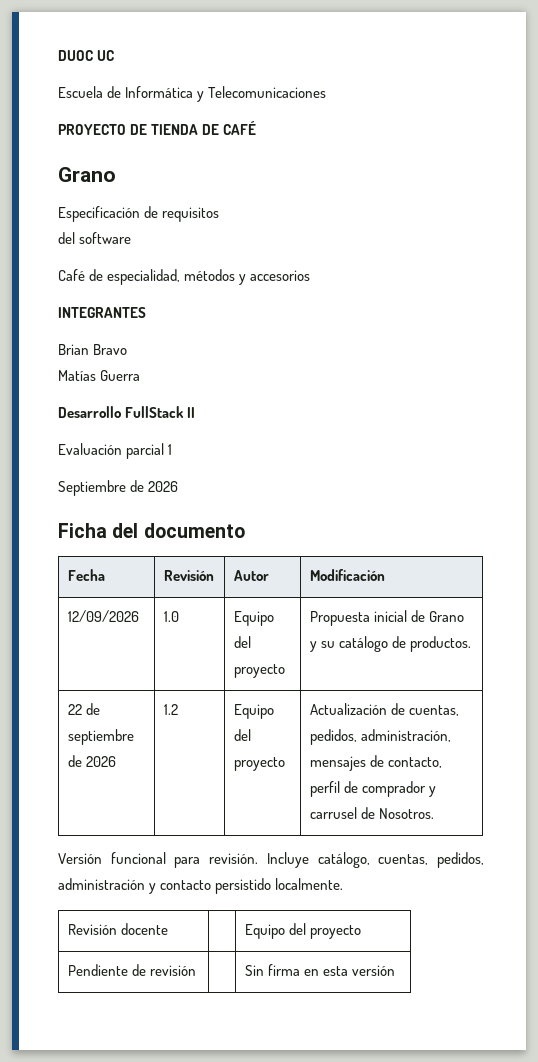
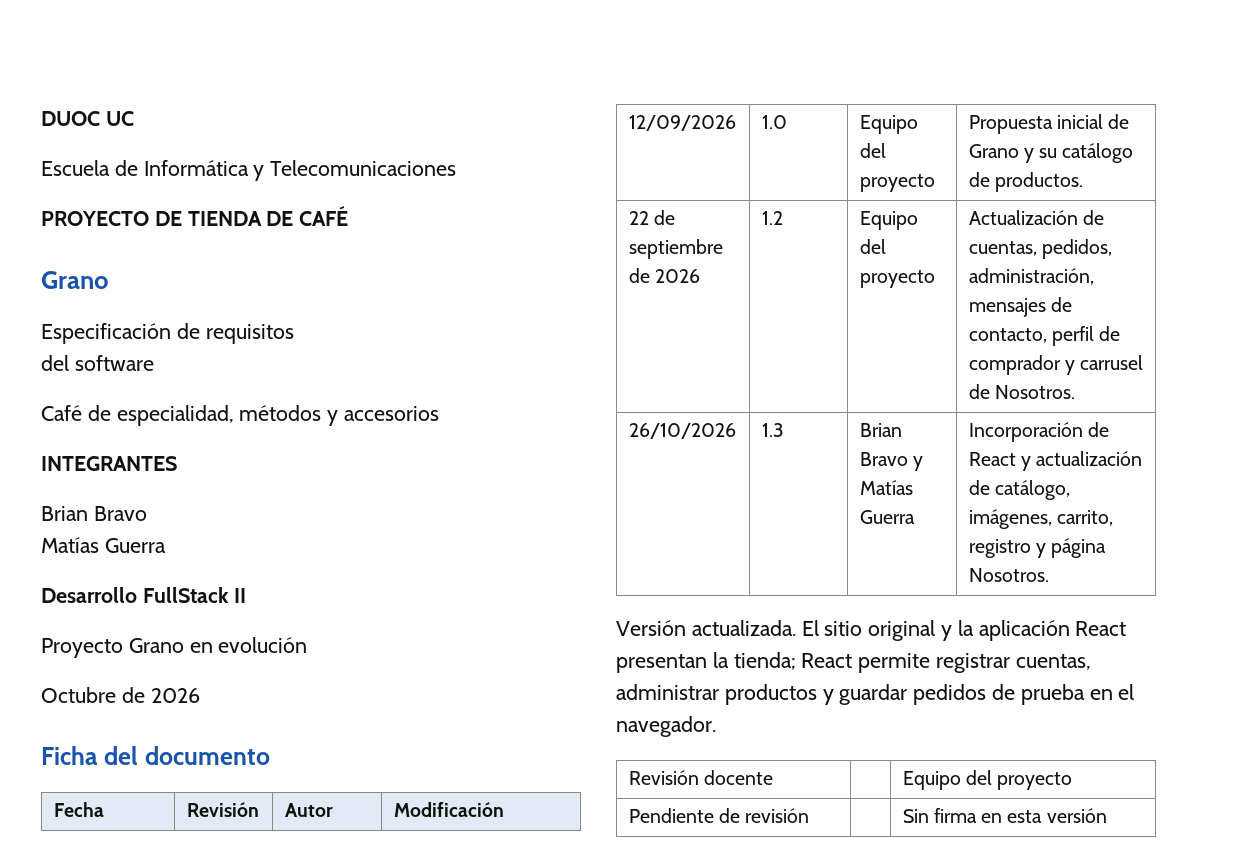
[58,443,173,459] [58,480,126,496] Evaluación parcial 1 // Septiembre -> [41,637,308,658] [41,687,116,703] Proyecto Grano en evolución // Octubre
[58,852,485,868] [58,878,344,894] // Versión funcional para revisión. Incluye catálogo, cuentas, pedidos, administración y contacto persistido localmente. -> [628,423,736,439] [761,423,784,437] [859,423,902,437] [859,452,923,471] [859,480,913,495] [859,510,915,524] [968,422,1109,442] [968,451,1143,471] [968,480,1070,500] [968,509,1113,529] [968,538,1107,558] [968,568,1049,582] [616,620,1127,641] [616,652,1091,673] [616,684,1135,705] [616,716,716,737] // 26/10/2026 | 1.3 | Brian Bravo y Matías Guerra | Incorporación de React y actualización de catálogo, imágenes, carrito, registro y página Nosotros. // Versión actualizada. El sitio original y la aplicación React presentan la tienda; React permite registrar cuentas, administrar productos y guardar pedidos de prueba en el navegador.

